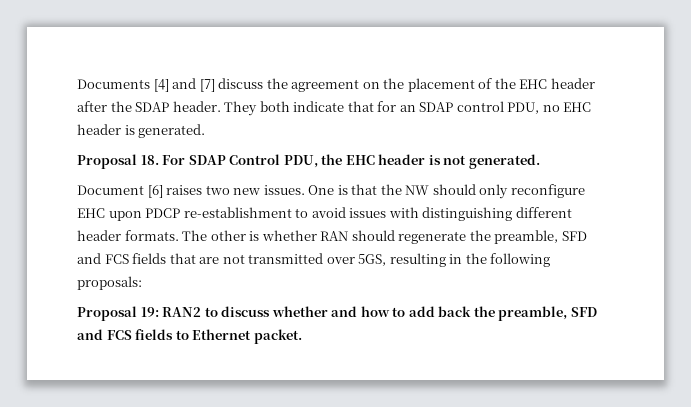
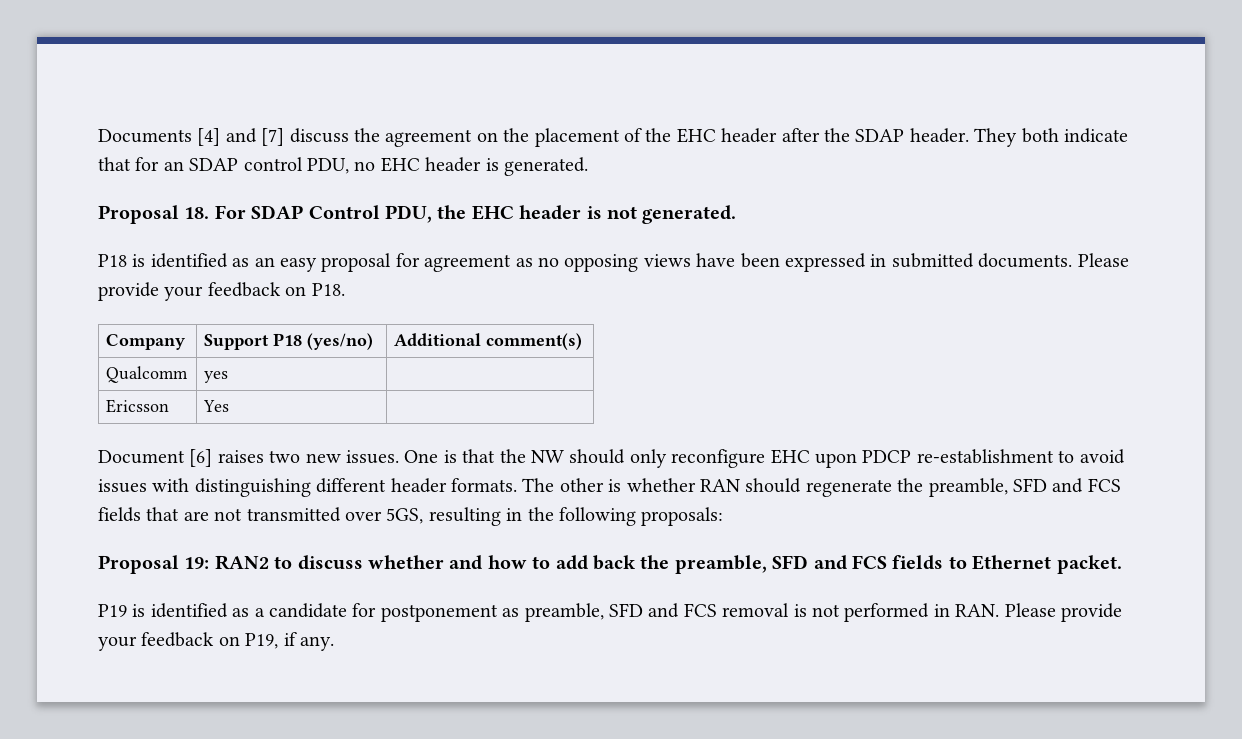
(540, 161) none -> [98,253,1129,272] [98,282,345,301] [106,334,186,350] [204,333,374,350] [394,333,583,350] [106,366,189,383] [204,371,229,383] [106,399,170,413] [203,400,230,412] // P18 is identified as an easy proposal for agreement as no opposing views have been expressed in submitted documents. Please provide your feedback on P18. // Company | Support P18 (yes/no) | Additional comment(s) // Qualcomm | yes | // Ericsson | Yes |
(302, 336) none -> [98,603,1122,622] [98,632,334,651] // P19 is identified as a candidate for postponement as preamble, SFD and FCS removal is not performed in RAN. Please provide your feedback on P19, if any.

